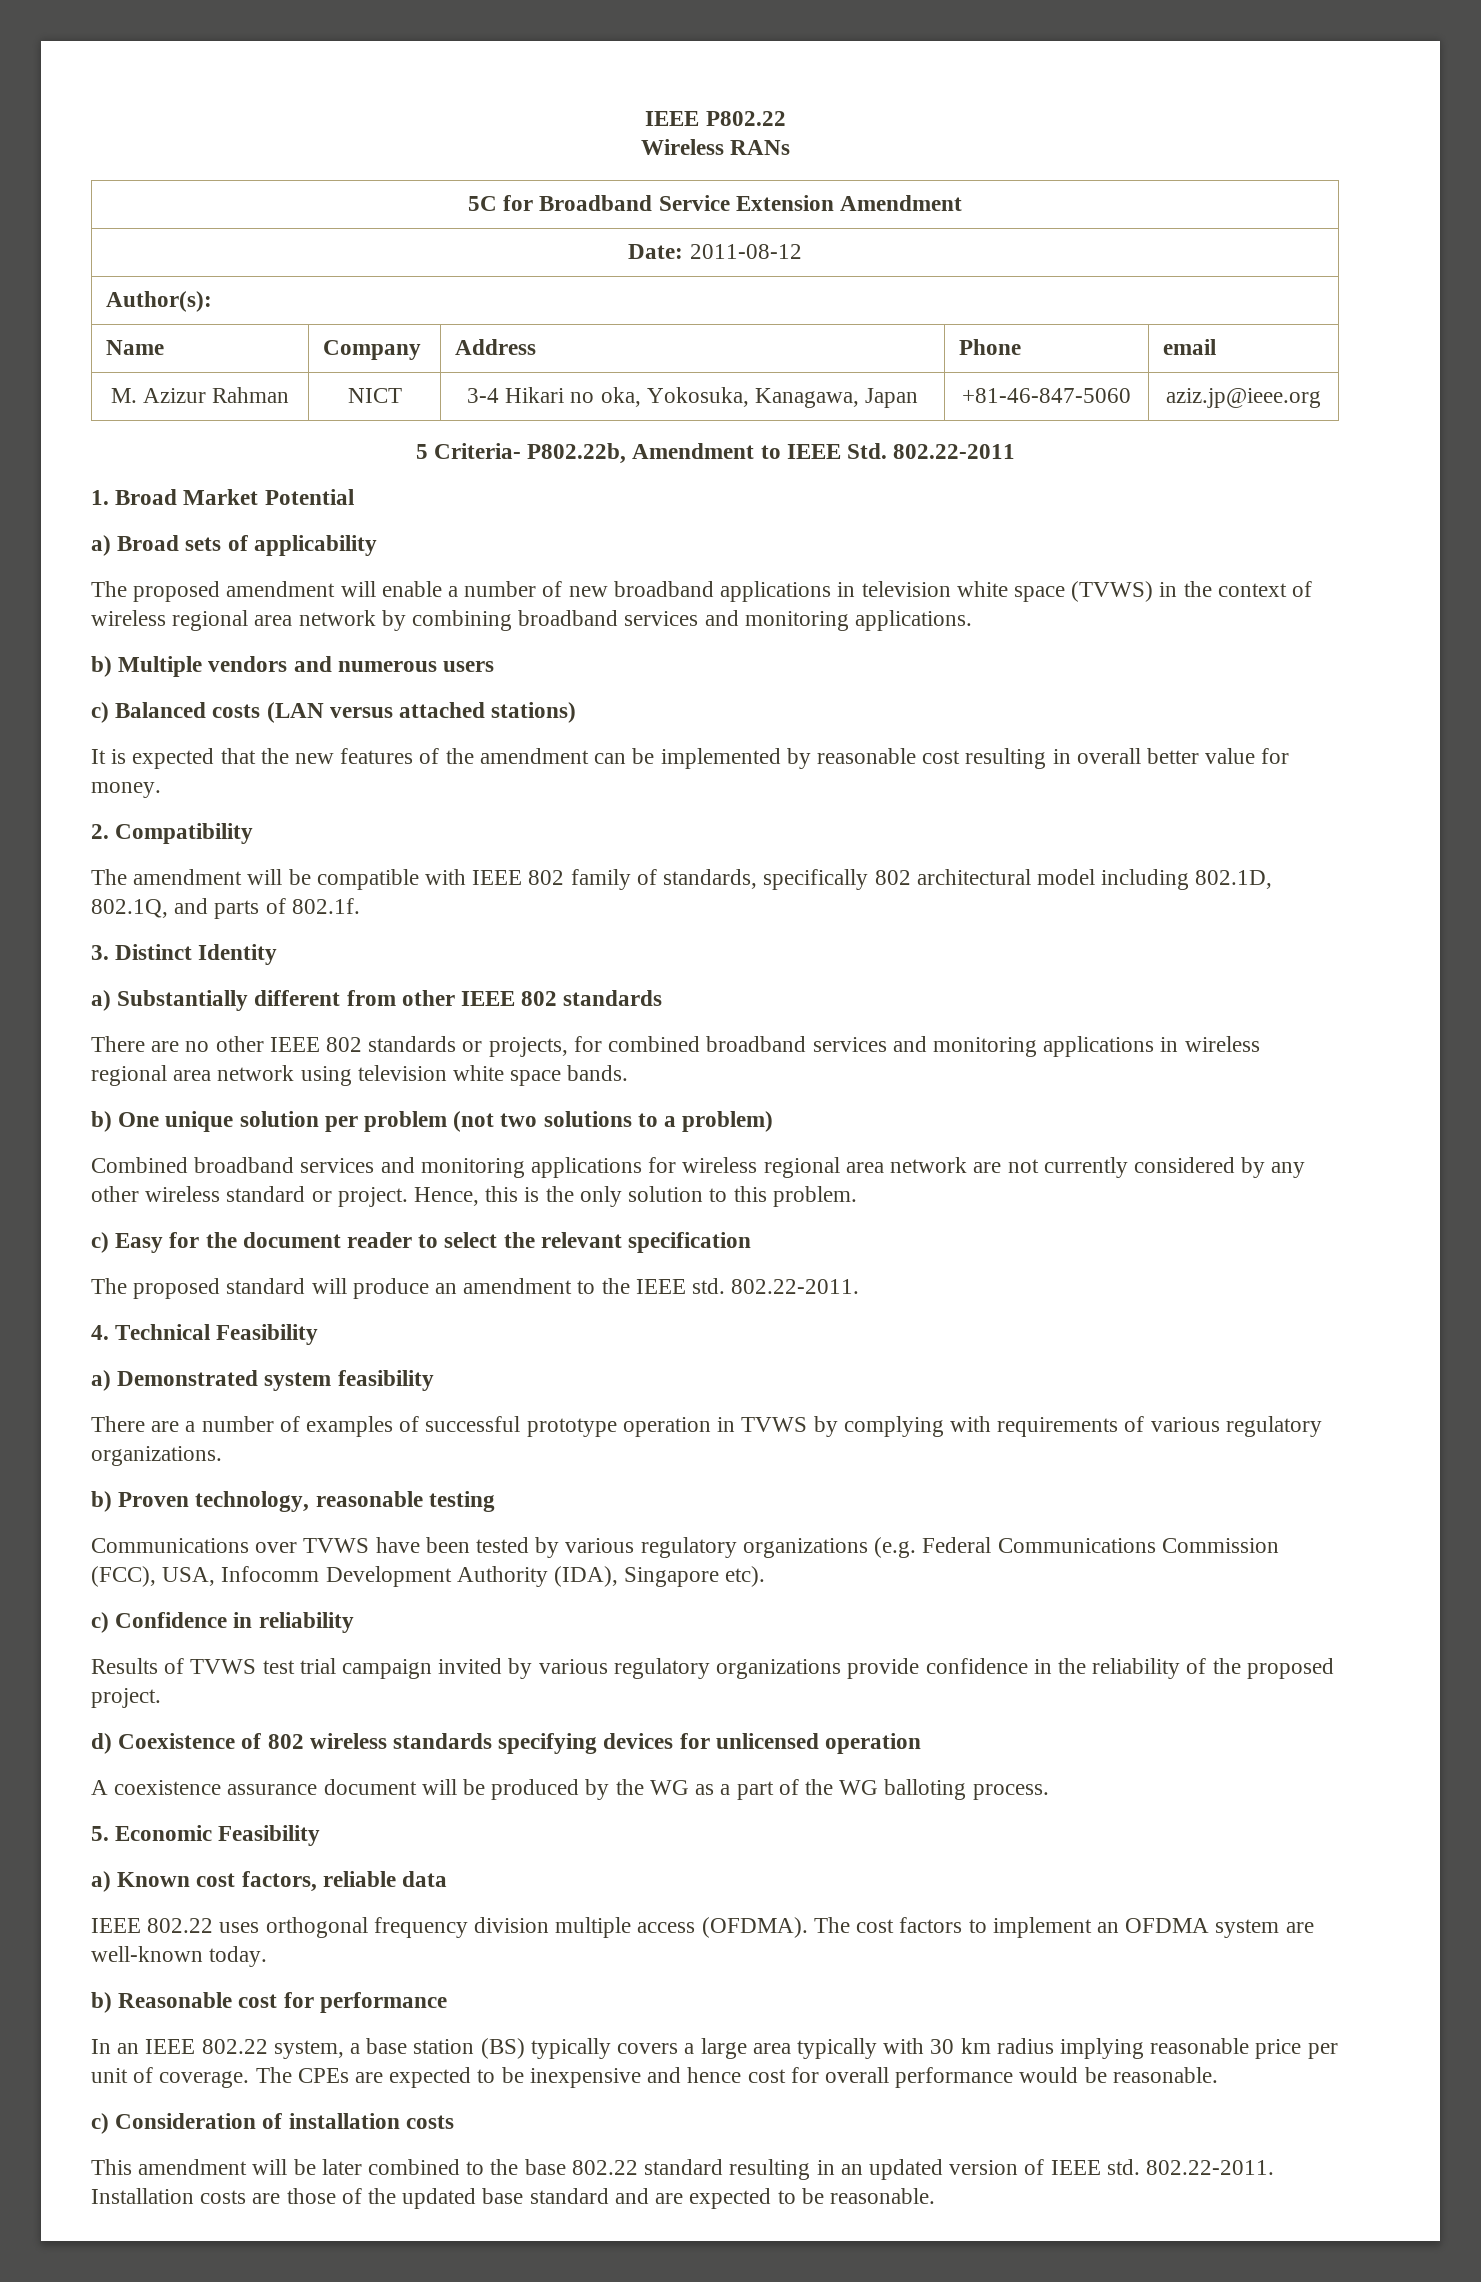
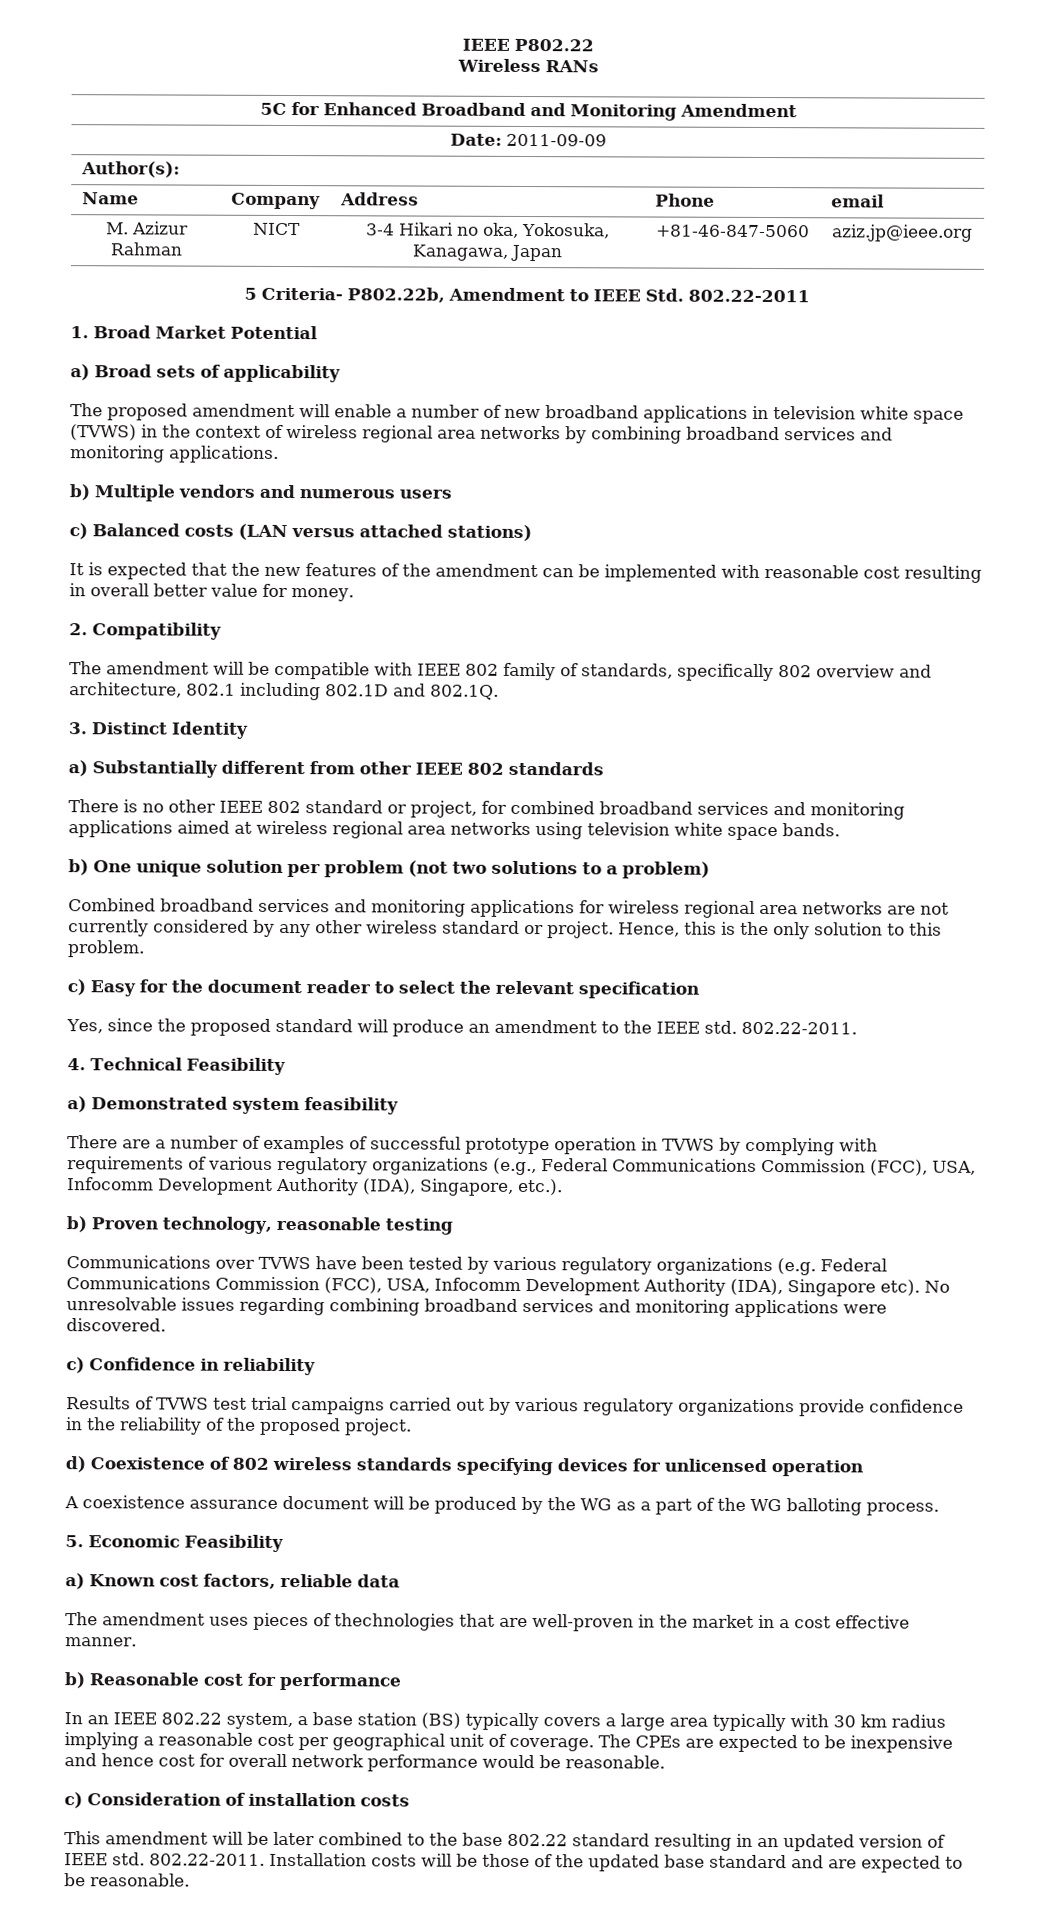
[539,195,834,211] Broadband Service Extension -> [322,102,677,121] Enhanced Broadband and Monitoring
[689,244,802,259] 2011-08-12 -> [505,133,607,147] 2011-09-09
[298,610,376,626] network -> [480,425,561,440] networks
[786,748,811,769] by -> [721,564,760,578] with
[916,869,1273,890] [91,898,360,919] architectural model including 802.1D, 802.1Q, and parts of 802.1f. -> [816,664,932,678] [69,682,499,701] overview and architecture, 802.1 including 802.1D and 802.1Q.
[151,1041,180,1052] are -> [123,799,138,813] is
[368,1036,568,1057] standards or projects, -> [305,800,477,818] standard or project,
[1160,1036,1260,1052] [91,1065,295,1086] in wireless regional area network -> [177,820,531,839] aimed at wireless regional area networks
[890,1157,968,1173] network -> [802,901,883,915] networks
[91,1278,127,1294] The -> [66,1018,186,1034] Yes, since the
[91,1446,222,1466] organizations. -> [372,1157,976,1176] [67,1177,563,1196] organizations (e.g., Federal Communications Commission (FCC), USA, Infocomm Development Authority (IDA), Singapore, etc.).
(766, 1576) none -> [924,1280,950,1293] [66,1297,887,1318] [66,1318,166,1332] No unresolvable issues regarding combining broadband services and monitoring applications were discovered.
[342,1658,503,1679] campaign invited -> [291,1397,485,1415] campaigns carried out
[91,1917,1314,1938] [91,1946,268,1967] IEEE 802.22 uses orthogonal frequency division multiple access (OFDMA). The cost factors to implement an OFDMA system are well-known today. -> [65,1612,910,1632] [65,1637,137,1647] The amendment uses pieces of thechnologies that are well-proven in the market in a cost effective manner.
[1150,2038,1338,2059] reasonable price per -> [143,1732,445,1751] a reasonable cost per geographical
(889, 2075) none -> [291,1754,364,1768] network
[252,2193,281,2204] are -> [421,1853,478,1867] will be

